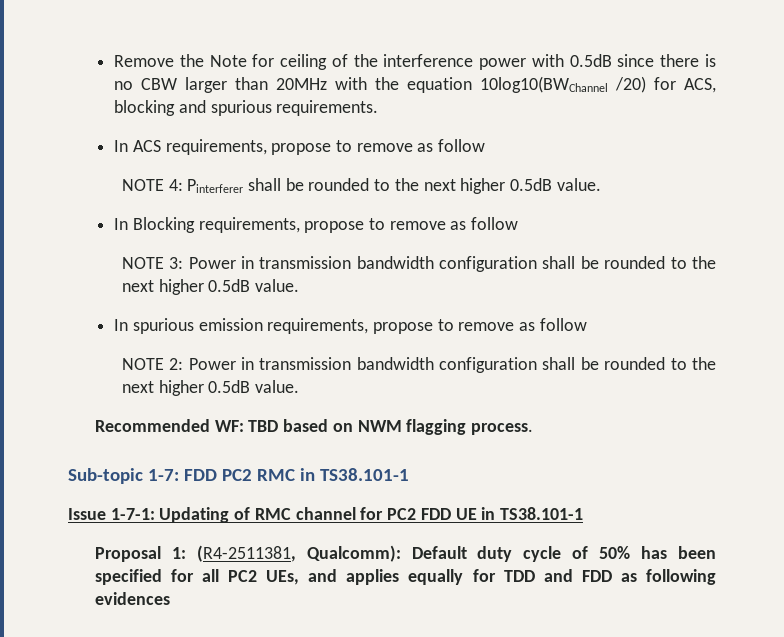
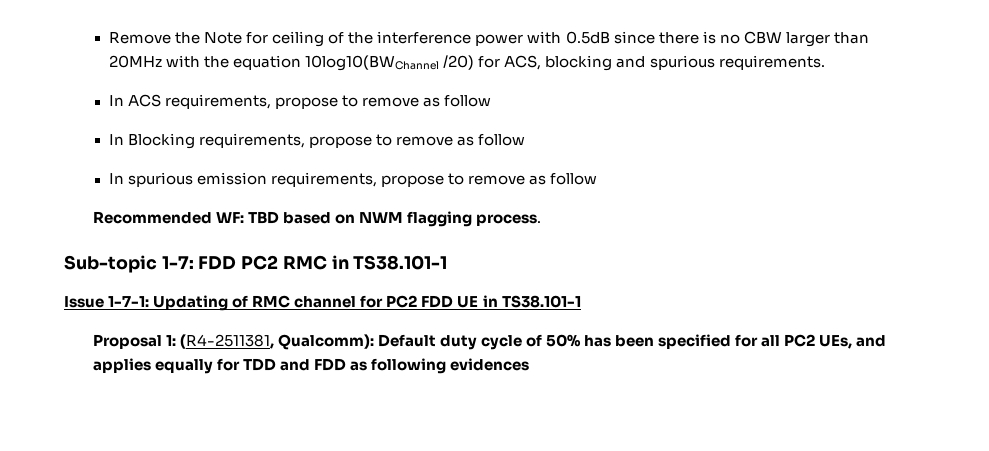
[121,178,601,194] // NOTE 4: Pinterferer shall be rounded to the next higher 0.5dB value. -> (492, 101) none
[121,256,716,272] [121,279,299,295] // NOTE 3: Power in transmission bandwidth configuration shall be rounded to the next higher 0.5dB value. -> (526, 140) none
[121,357,716,373] [121,380,299,396] // NOTE 2: Power in transmission bandwidth configuration shall be rounded to the next higher 0.5dB value. -> (598, 179) none

